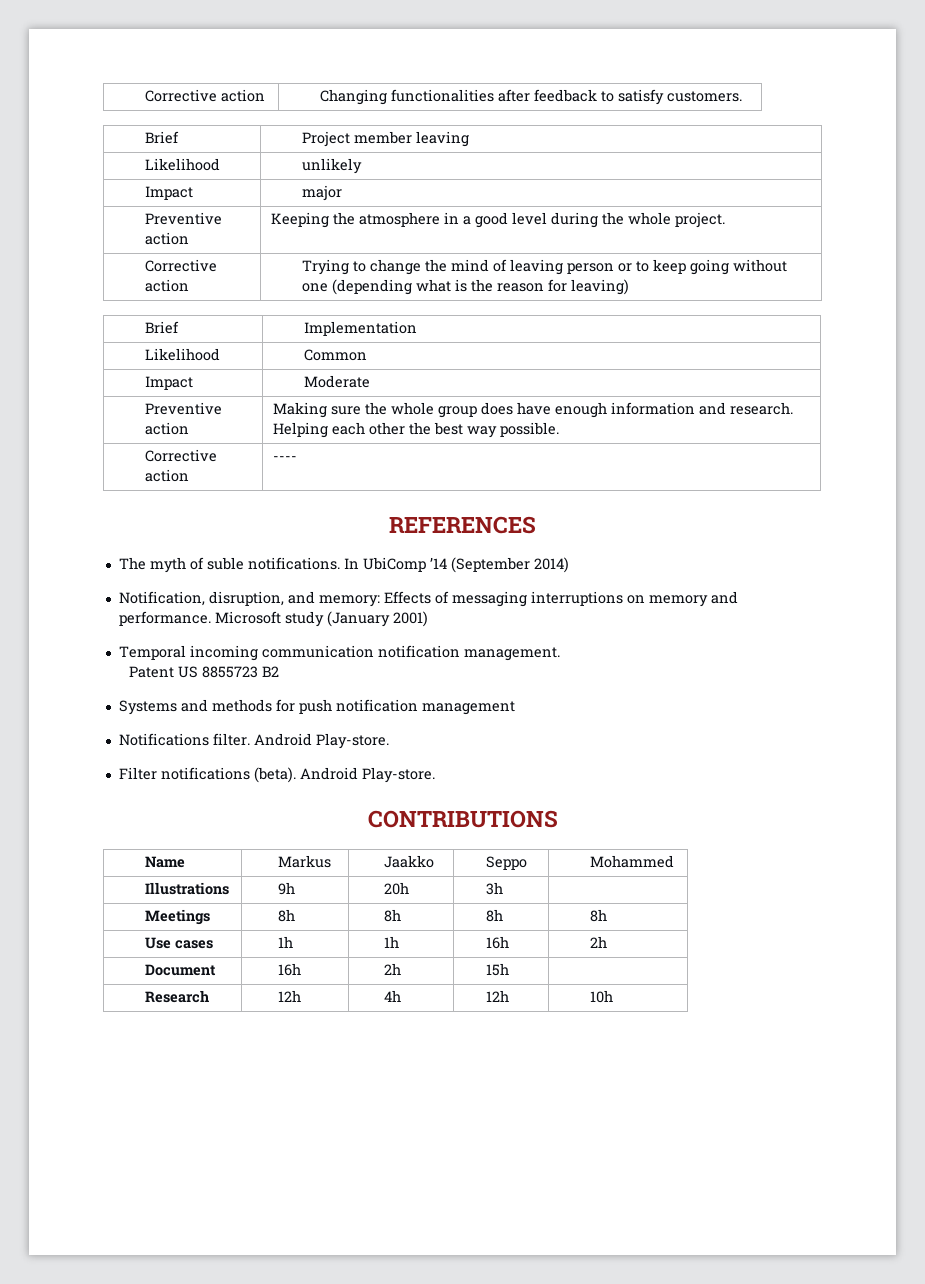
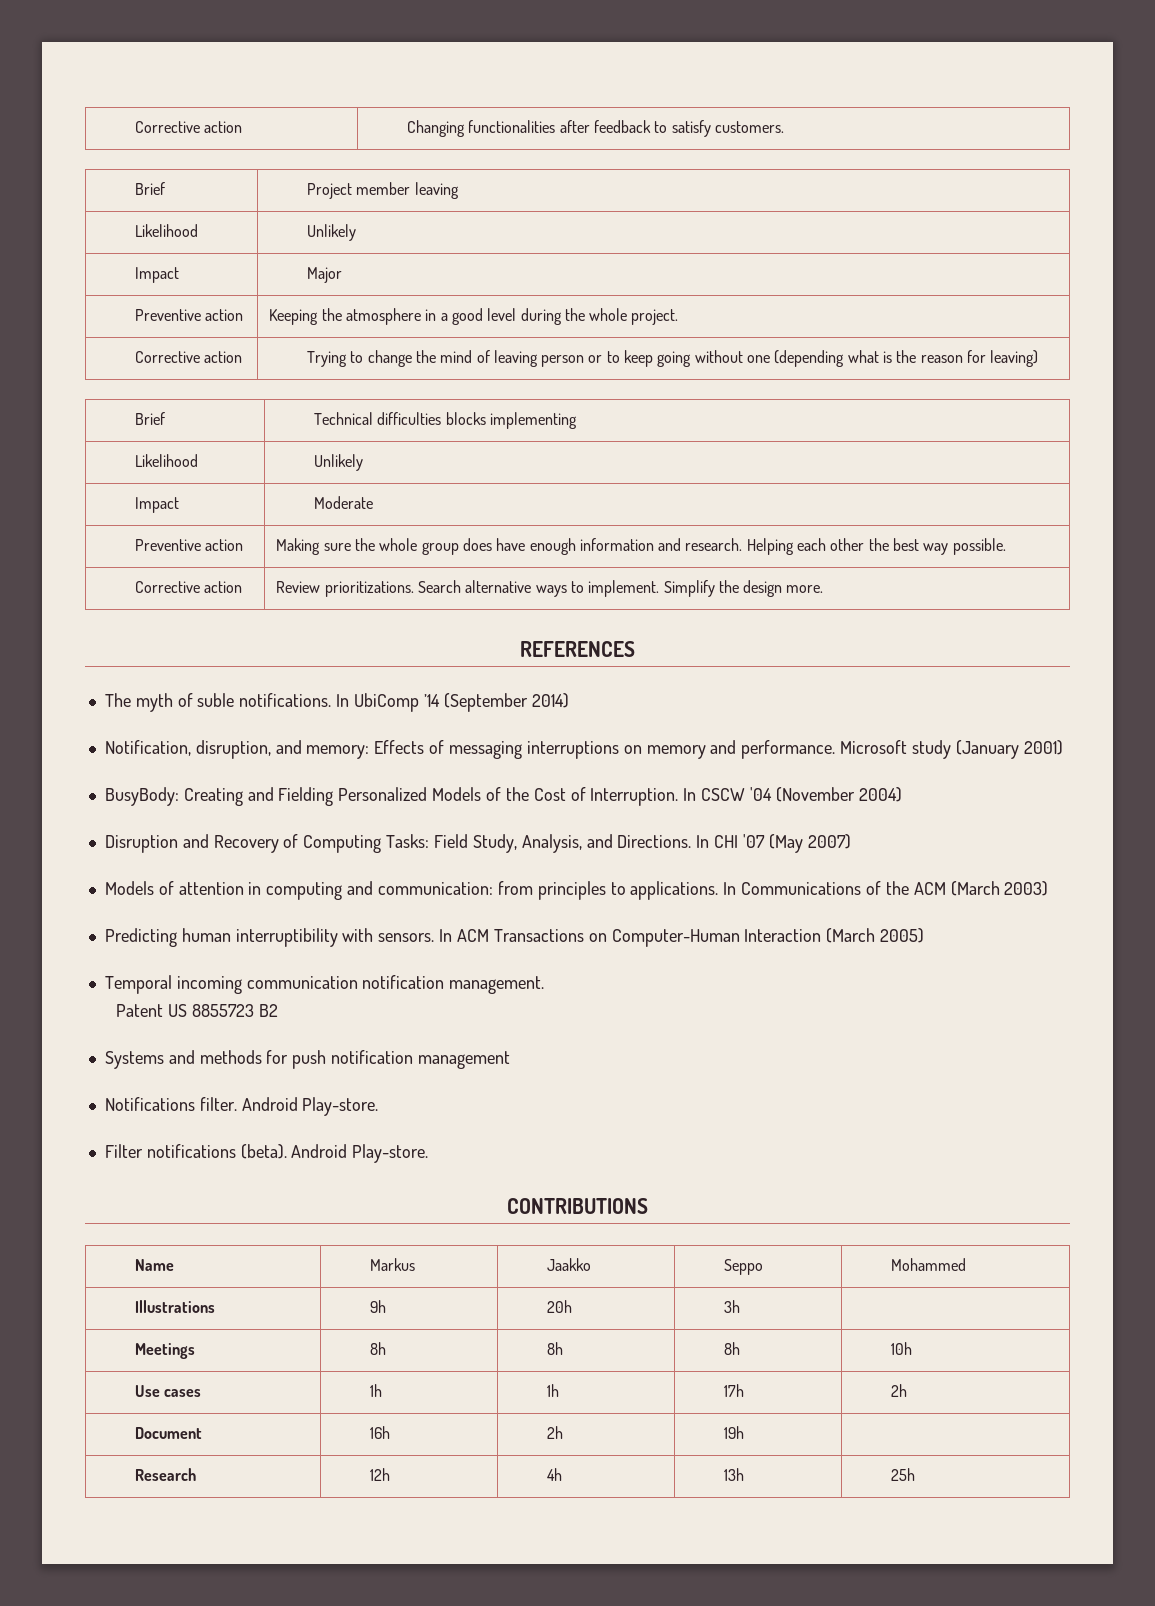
[302,158,363,174] [145,186,194,200] [302,185,343,201] unlikely // Impact | major -> [306,224,356,241] [134,267,179,283] [306,267,342,283] Unlikely // Impact | Major
[304,321,418,336] [145,348,221,361] [304,349,368,361] Implementation // Likelihood | Common -> [313,412,577,429] [134,454,198,467] [313,454,363,471] Technical difficulties blocks implementing // Likelihood | Unlikely
[272,456,297,461] ---- -> [276,580,824,597] Review prioritizations. Search alternative ways to implement. Simplify the design more.
(428, 619) none -> [104,787,902,806] [104,834,851,853] [104,881,1049,900] [104,928,925,947] // BusyBody: Creating and Fielding Personalized Models of the Cost of Interruption. In CSCW '04 (November 2004) // Disruption and Recovery of Computing Tasks: Field Study, Analysis, and Directions. In CHI '07 (May 2007) // Models of attention in computing and communication: from principles to applications. In Communications of the ACM (March 2003) // Predicting human interruptibility with sensors. In ACM Transactions on Computer-Human Interaction (March 2005)
[590,909,608,922] 8h -> [890,1342,912,1355] 10h
[486,936,510,949] 16h -> [723,1384,744,1397] 17h
[486,963,510,976] 15h -> [723,1426,744,1439] 19h
[486,990,510,1002] [590,990,614,1003] 12h | 10h -> [723,1468,744,1481] [890,1468,915,1481] 13h | 25h

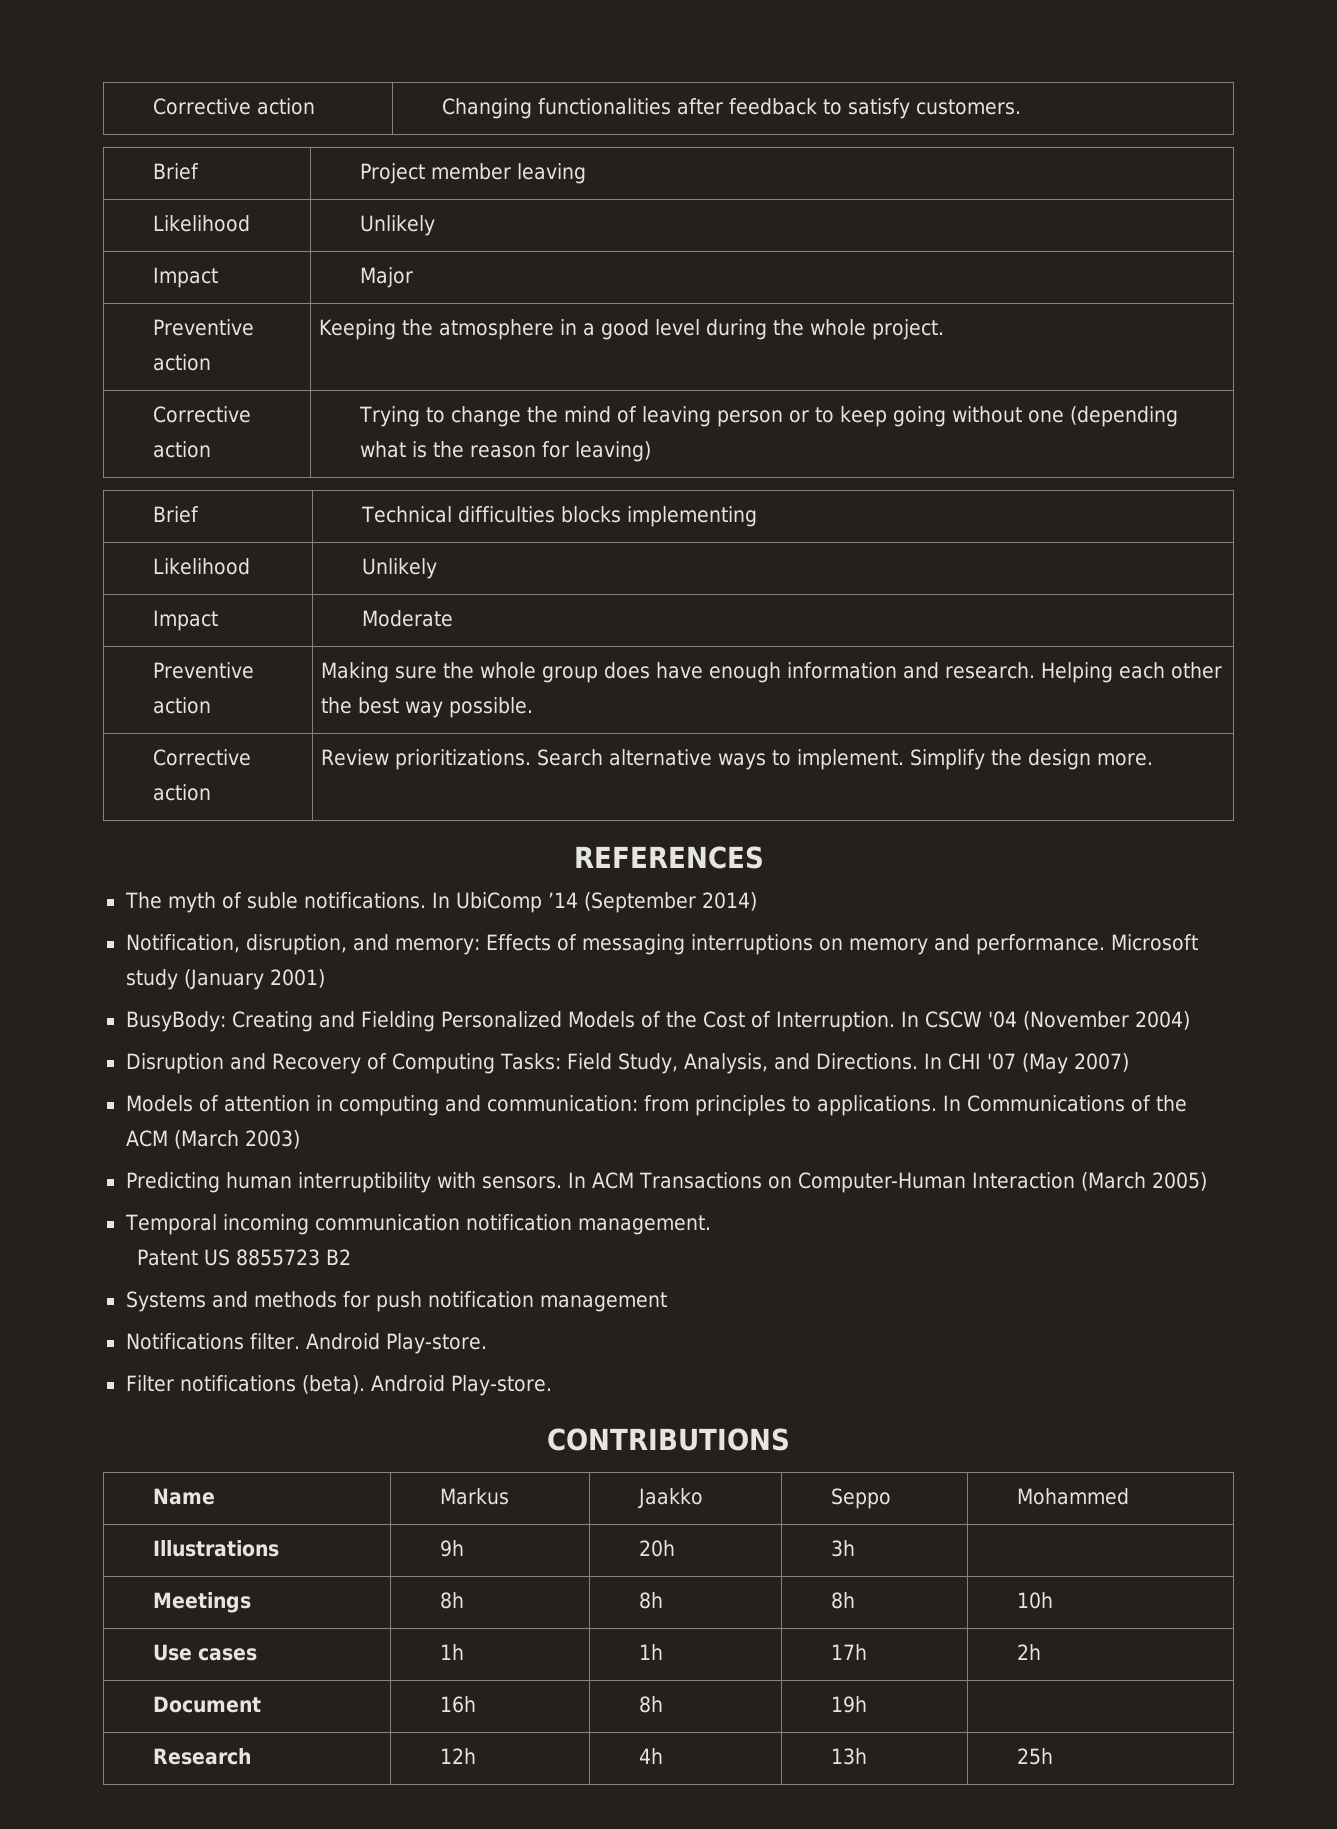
[546,1426,563,1439] 2h -> [639,1696,664,1713] 8h

